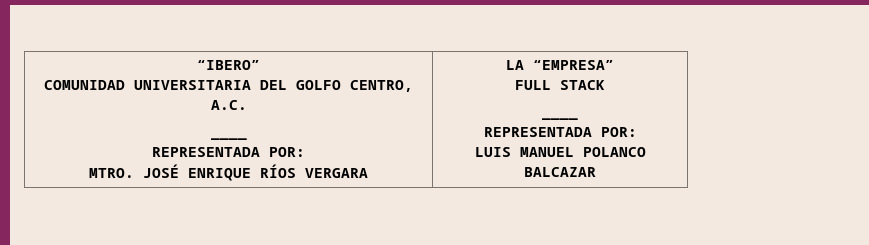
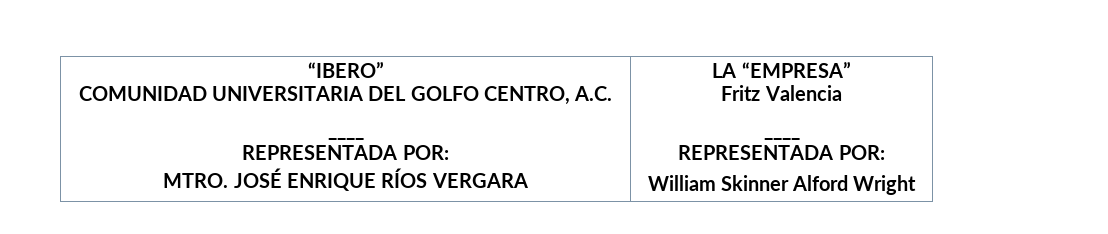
[515,80,605,90] [542,117,578,120] [483,127,637,137] [474,147,646,157] [524,167,596,177] FULL STACK // ____ // REPRESENTADA POR: // LUIS MANUEL POLANCO BALCAZAR -> [721,85,842,101] [763,136,800,140] [678,145,885,160] [647,175,917,195] Fritz Valencia // ____ // REPRESENTADA POR: // William Skinner Alford Wright

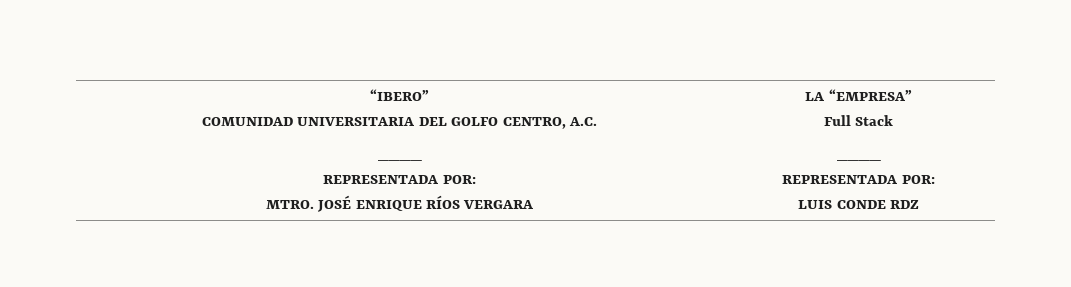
[721,85,842,101] [763,136,800,140] [678,145,885,160] [647,175,917,195] Fritz Valencia // ____ // REPRESENTADA POR: // William Skinner Alford Wright -> [823,115,894,126] [836,159,881,161] [782,175,935,184] [798,200,919,209] Full Stack // ____ // REPRESENTADA POR: // LUIS CONDE RDZ

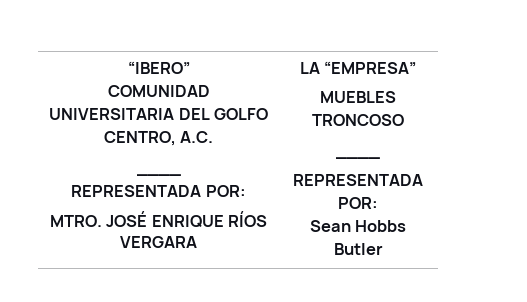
[823,115,894,126] [836,159,881,161] [782,175,935,184] [798,200,919,209] Full Stack // ____ // REPRESENTADA POR: // LUIS CONDE RDZ -> [320,91,396,103] [312,114,404,126] [336,157,380,159] [293,174,423,186] [338,197,378,209] [309,220,407,232] [333,243,383,255] MUEBLES TRONCOSO // ____ // REPRESENTADA POR: // Sean Hobbs Butler

